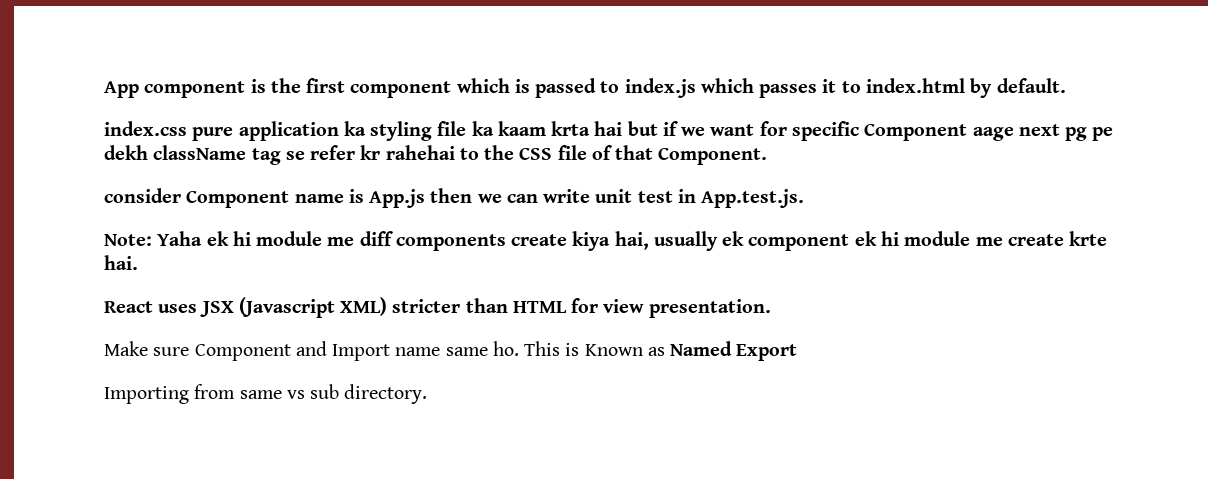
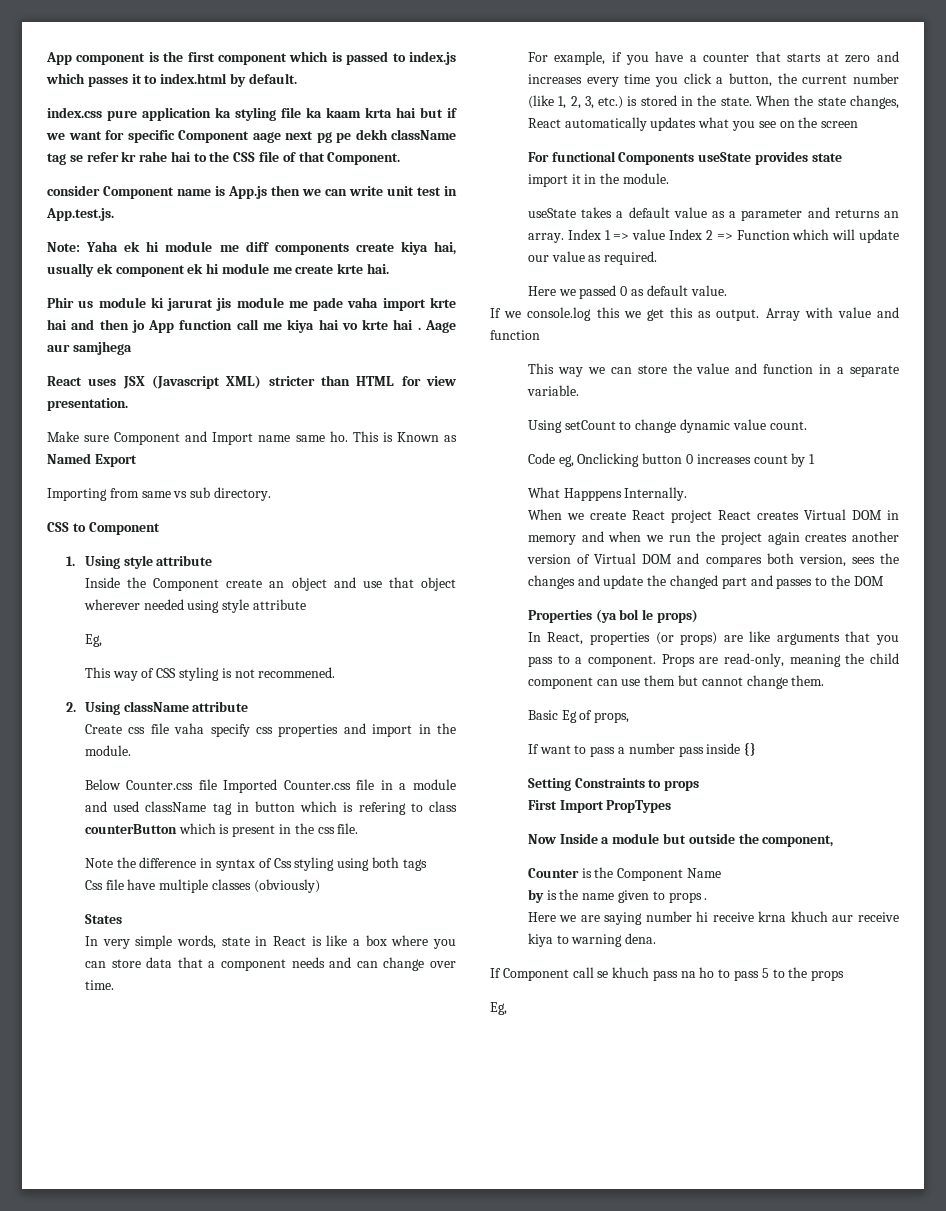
[385,145,455,160] rahehai -> [139,151,191,162] rahe hai
(138, 262) none -> [47,297,456,311] [47,319,456,333] [47,341,132,355] // Phir us module ki jarurat jis module me pade vaha import krte hai and then jo App function call me kiya hai vo krte hai . Aage aur samjhega
(428, 394) none -> [47,522,160,535] [65,555,213,569] [84,577,457,591] [83,599,307,613] [84,634,102,647] [84,667,336,681] [65,701,249,715] [84,723,457,737] [84,745,131,756] [84,779,457,793] [84,801,457,815] [84,823,359,837] [84,857,427,871] [84,879,320,893] [84,914,122,924] [84,935,456,949] [84,957,456,971] [84,980,114,990] [527,51,899,65] [527,73,899,87] [527,95,900,109] [527,117,859,131] [527,151,842,165] [527,173,670,187] [527,207,899,221] [527,229,899,243] [527,251,658,265] [527,285,727,299] [490,307,899,321] [490,330,540,340] [527,363,899,377] [526,385,579,396] [527,419,807,433] [527,453,816,467] [527,487,688,501] [527,509,899,523] [527,531,899,545] [526,553,899,567] [527,575,884,589] [527,609,699,623] [527,631,899,645] [527,653,899,667] [527,675,825,689] [527,710,630,723] [527,742,757,757] [527,778,700,791] [527,800,672,813] [527,833,834,847] [527,867,722,881] [527,889,708,903] [527,911,899,925] [527,933,657,947] [490,967,845,981] [490,1002,507,1015] // CSS to Component // 1. Using style attribute // Inside the Component create an object and use that object wherever needed using style attribute // Eg, // This way of CSS styling is not recommened. // 2. Using className attribute // Create css file vaha specify css properties and import in the module. // Below Counter.css file Imported Counter.css file in a module and used className tag in button which is refering to class counterButton which is present in the css file. // Note the difference in syntax of Css styling using both tags // Css file have multiple classes (obviously) // States // In very simple words, state in React is like a box where you can store data that a component needs and can change over time. // For example, if you have a counter that starts at zero and increases every time you click a button, the current number (like 1, 2, 3, etc.) is stored in the state. When the state changes, React automatically updates what you see on the screen // For functional Components useState provides state // import it in the module. // useState takes a default value as a parameter and returns an array. Index 1 => value Index 2 => Function which will update our value as required. // Here we passed 0 as default value. // If we console.log this we get this as output. Array with value and function // This way we can store the value and function in a separate variable. // Using setCount to change dynamic value count. // Code eg, Onclicking button 0 increases count by 1 // What Happpens Internally. // When we create React project React creates Virtual DOM in memory and when we run the project again creates another version of Virtual DOM and compares both version, sees the changes and update the changed part and passes to the DOM // Properties (ya bol le props) // In React, properties (or props) are like arguments that you pass to a component. Props are read-only, meaning the child component can use them but cannot change them. // Basic Eg of props, // If want to pass a number pass inside {} // Setting Constraints to props // First Import PropTypes // Now Inside a module but outside the component, // Counter is the Component Name // by is the name given to props . // Here we are saying number hi receive krna khuch aur receive kiya to warning dena. // If Component call se khuch pass na ho to pass 5 to the props // Eg,

